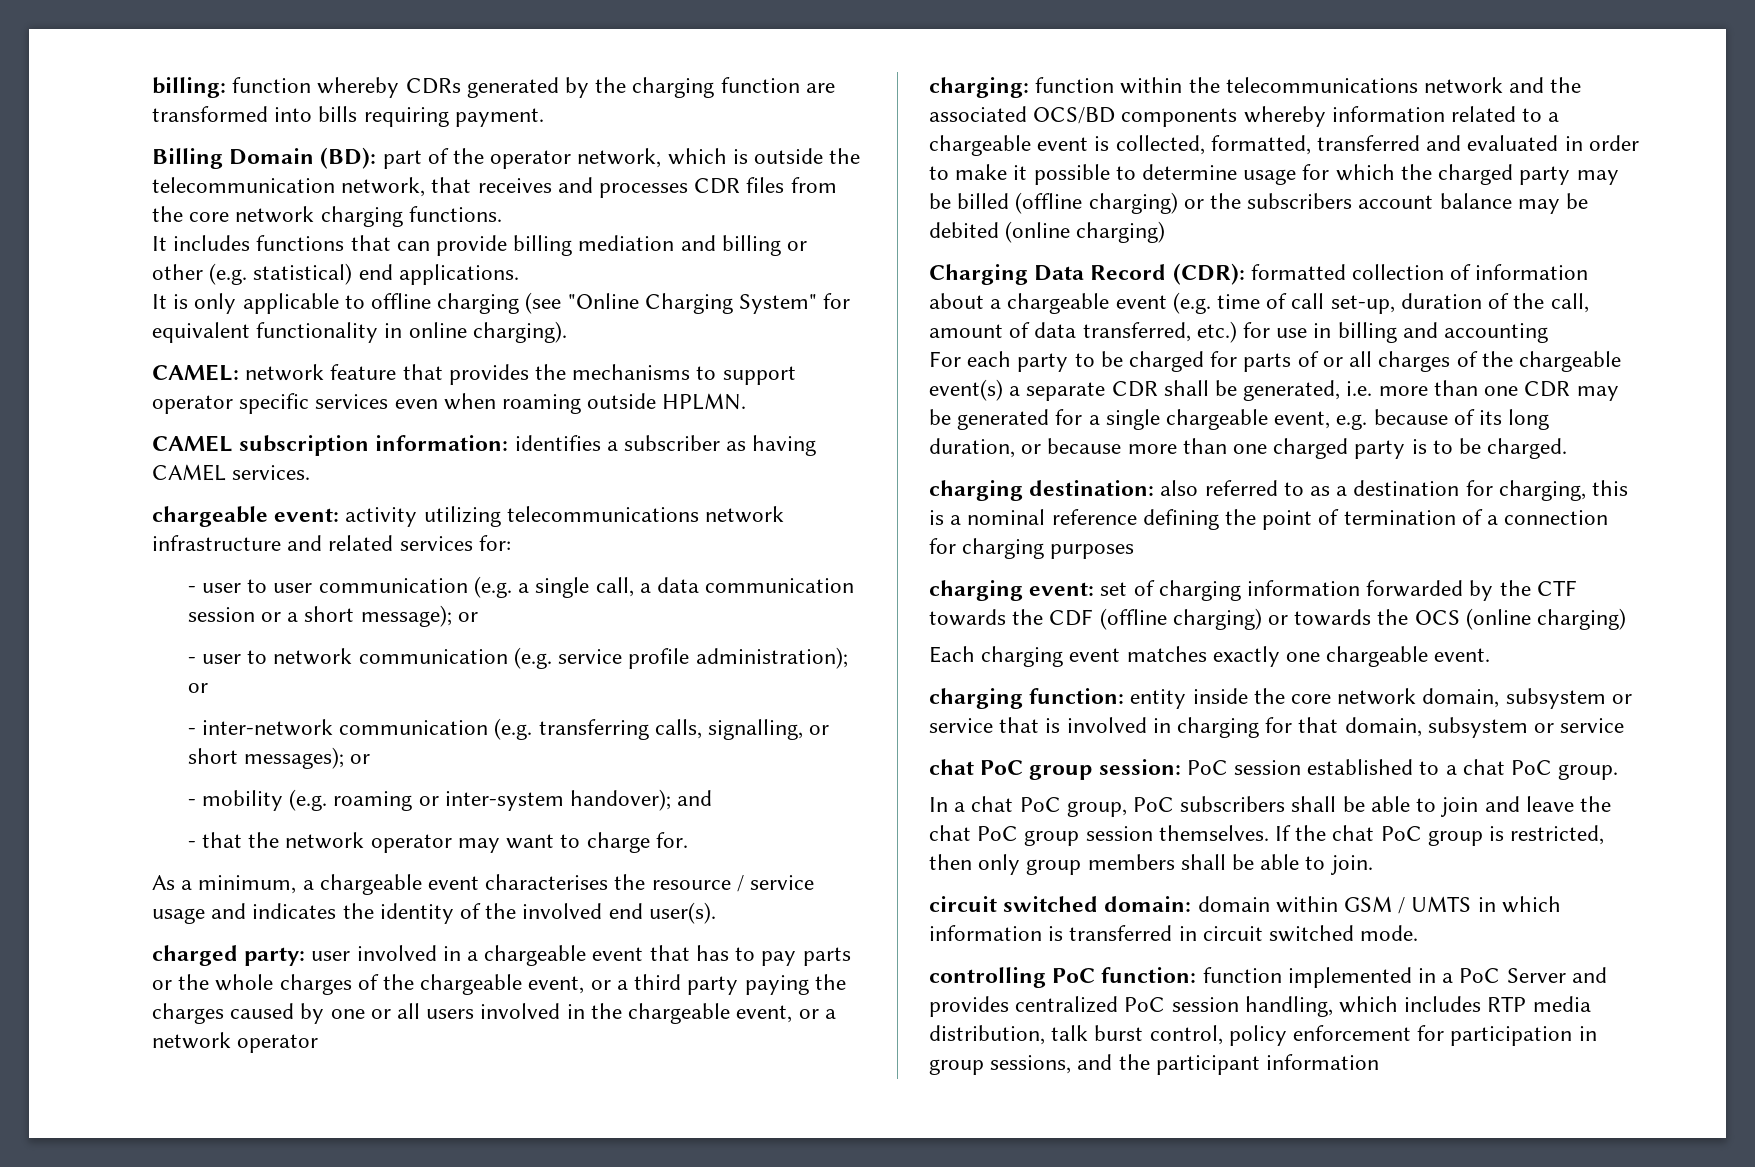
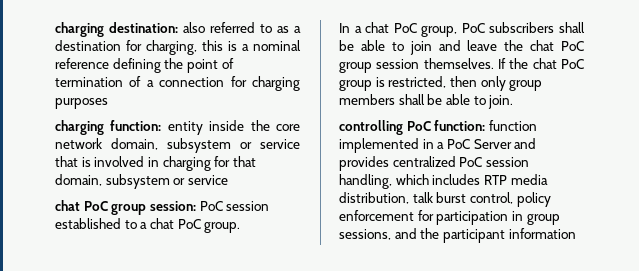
[152,77,835,98] [152,106,544,127] [152,147,861,169] [152,177,837,198] [152,206,502,227] [152,235,808,256] [152,263,519,285] [152,292,851,314] [152,321,567,343] [152,364,796,385] [152,393,747,414] [152,435,817,456] [152,464,311,481] [152,506,785,527] [152,535,511,551] [187,576,855,598] [187,605,478,627] [187,647,848,669] [187,683,208,693] [187,718,830,740] [187,747,371,769] [187,789,713,811] [187,832,688,853] [152,874,815,895] [152,902,716,924] [152,945,851,966] [152,974,846,995] [152,1003,836,1024] [152,1032,319,1053] [929,77,1582,98] [929,106,1560,127] [929,135,1639,156] [929,164,1619,185] [929,192,1589,214] [929,221,1166,243] [929,263,1589,285] [929,292,1589,314] [929,321,1549,343] [929,351,1621,372] [929,379,1619,401] [929,409,1550,430] [929,438,1568,459] billing: function whereby CDRs generated by the charging function are transformed into bills requiring payment. // Billing Domain (BD): part of the operator network, which is outside the telecommunication network, that receives and processes CDR files from the core network charging functions. // It includes functions that can provide billing mediation and billing or other (e.g. statistical) end applications. // It is only applicable to offline charging (see "Online Charging System" for equivalent functionality in online charging). // CAMEL: network feature that provides the mechanisms to support operator specific services even when roaming outside HPLMN. // CAMEL subscription information: identifies a subscriber as having CAMEL services. // chargeable event: activity utilizing telecommunications network infrastructure and related services for: // - user to user communication (e.g. a single call, a data communication session or a short message); or // - user to network communication (e.g. service profile administration); or // - inter-network communication (e.g. transferring calls, signalling, or short messages); or // - mobility (e.g. roaming or inter-system handover); and // - that the network operator may want to charge for. // As a minimum, a chargeable event characterises the resource / service usage and indicates the identity of the involved end user(s). // charged party: user involved in a chargeable event that has to pay parts or the whole charges of the chargeable event, or a third party paying the charges caused by one or all users involved in the chargeable event, or a network operator // charging: function within the telecommunications network and the associated OCS/BD components whereby information related to a chargeable event is collected, formatted, transferred and evaluated in order to make it possible to determine usage for which the charged party may be billed (offline charging) or the subscribers account balance may be debited (online charging) // Charging Data Record (CDR): formatted collection of information about a chargeable event (e.g. time of call set-up, duration of the call, amount of data transferred, etc.) for use in billing and accounting // For each party to be charged for parts of or all charges of the chargeable event(s) a separate CDR shall be generated, i.e. more than one CDR may be generated for a single chargeable event, e.g. because of its long duration, or because more than one charged party is to be charged. // -> (55, 29) none
[929,580,1577,601] [929,608,1627,630] [929,646,1491,667] // charging event: set of charging information forwarded by the CTF towards the CDF (offline charging) or towards the OCS (online charging) // Each charging event matches exactly one chargeable event. -> (108, 103) none
[929,896,1561,914] [929,925,1419,942] // circuit switched domain: domain within GSM / UMTS in which information is transferred in circuit switched mode. -> (514, 102) none

